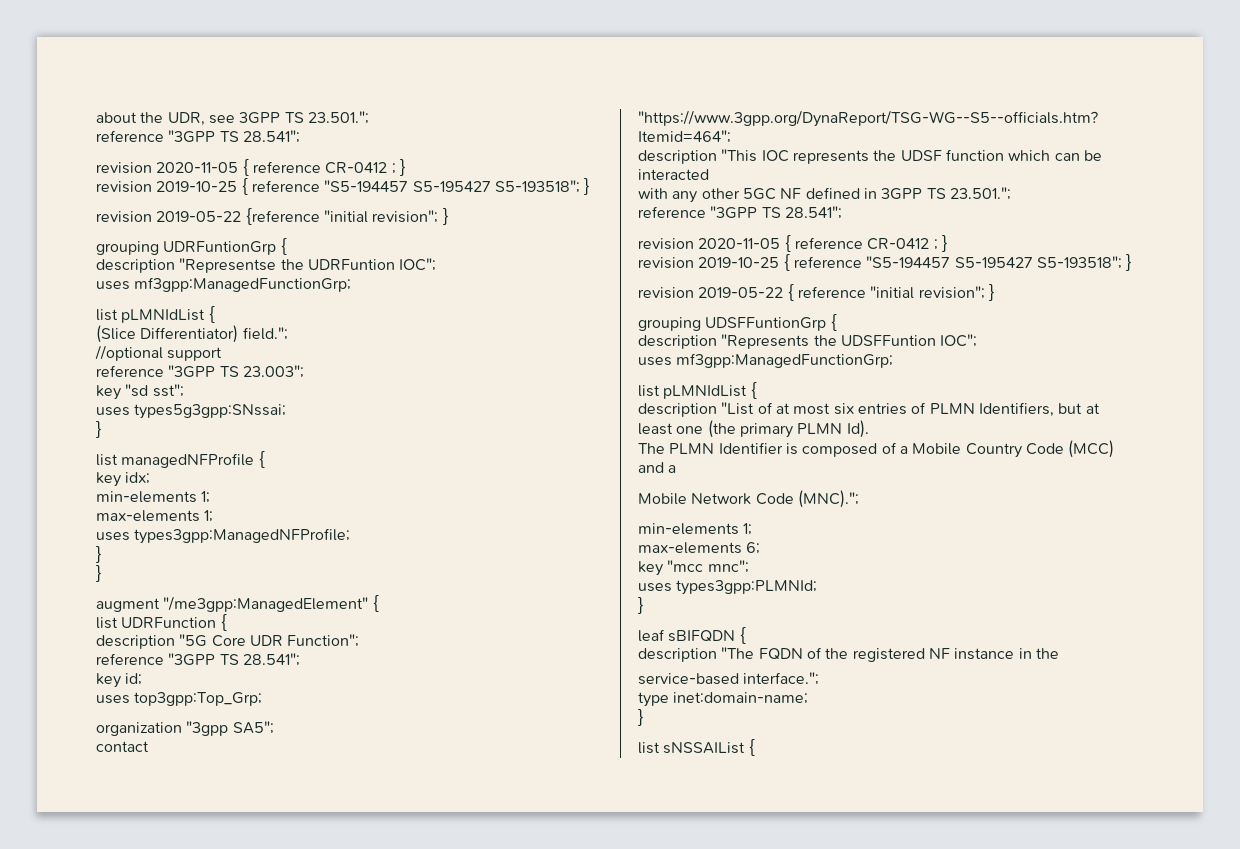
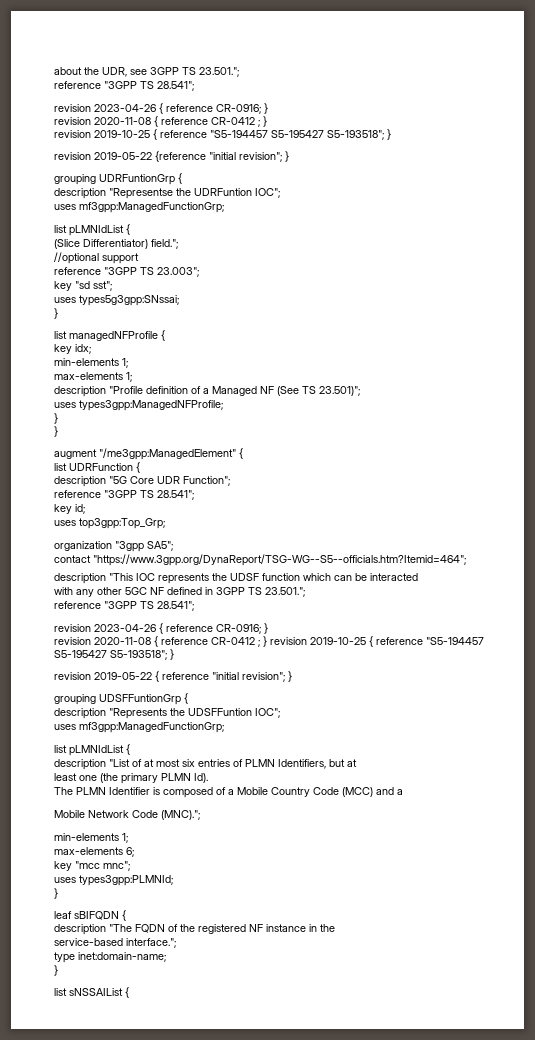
[156,162,239,173] 2020-11-05 -> [94,103,268,114] [54,117,151,125] 2023-04-26 { reference CR-0916; } // revision 2020-11-08
(214, 516) none -> [54,386,360,397] // description "Profile definition of a Managed NF (See TS 23.501)";
[698,235,948,252] 2020-11-05 { reference CR-0412 ; } // -> [94,623,268,634] [54,636,267,647] 2023-04-26 { reference CR-0916; } // revision 2020-11-08 { reference CR-0412 ; }

